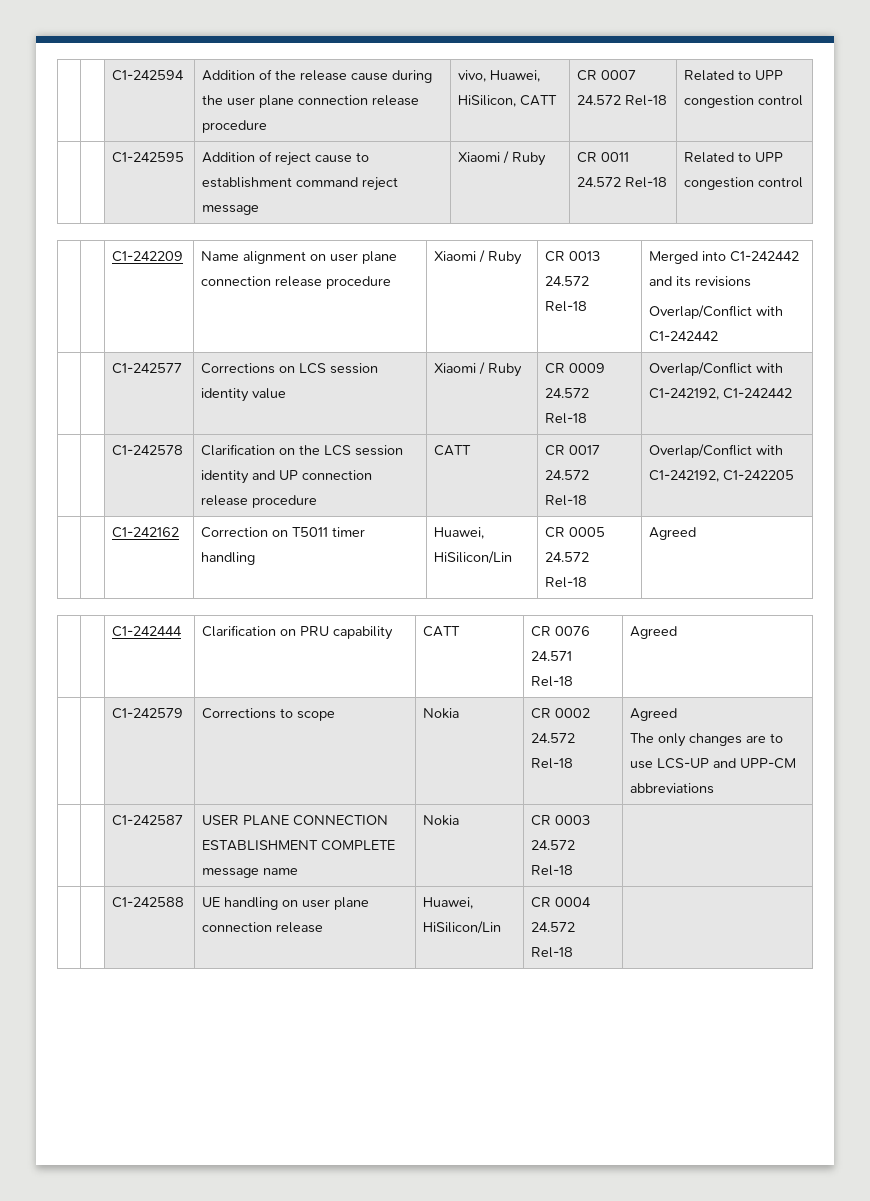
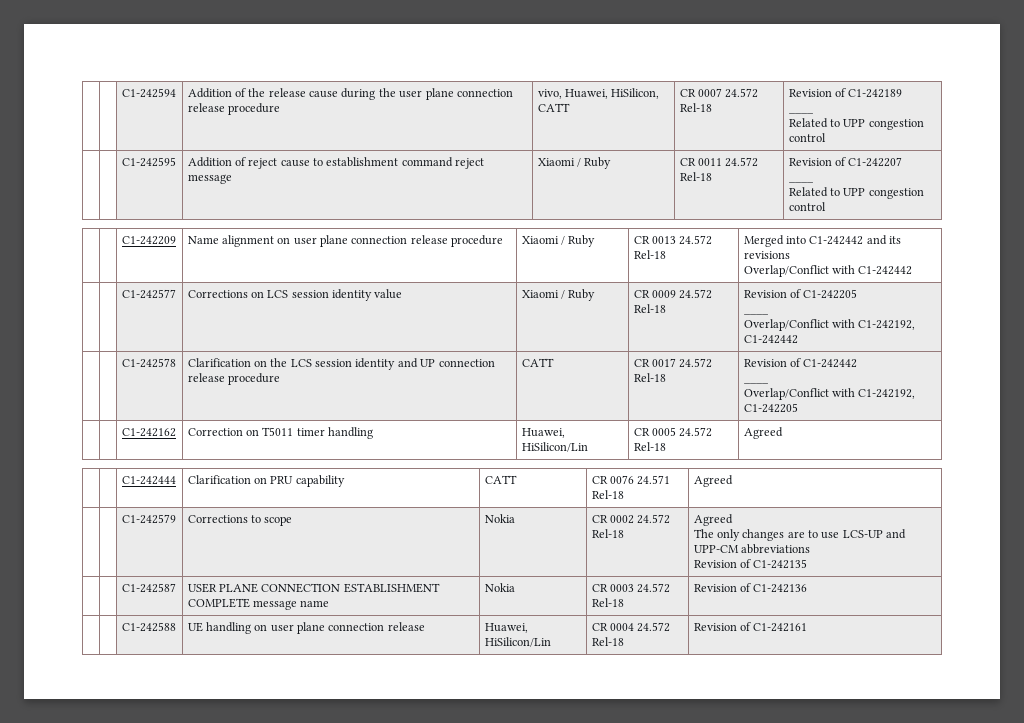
(668, 100) none -> [788,88,903,98] [788,112,814,114] Revision of C1-242189 // ____ //
(668, 182) none -> [788,157,903,167] [788,181,814,183] Revision of C1-242207 // ____ //
(588, 418) none -> [743,289,858,299] [743,313,769,315] Revision of C1-242205 // ____ //
(588, 500) none -> [743,358,858,368] [743,382,769,384] Revision of C1-242442 // ____ //
(715, 788) none -> [693,559,808,569] // Revision of C1-242135
(574, 870) none -> [693,583,808,593] Revision of C1-242136
(574, 952) none -> [693,622,808,632] Revision of C1-242161

